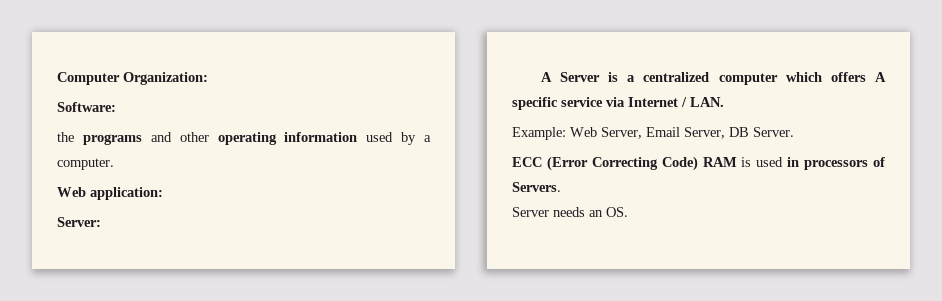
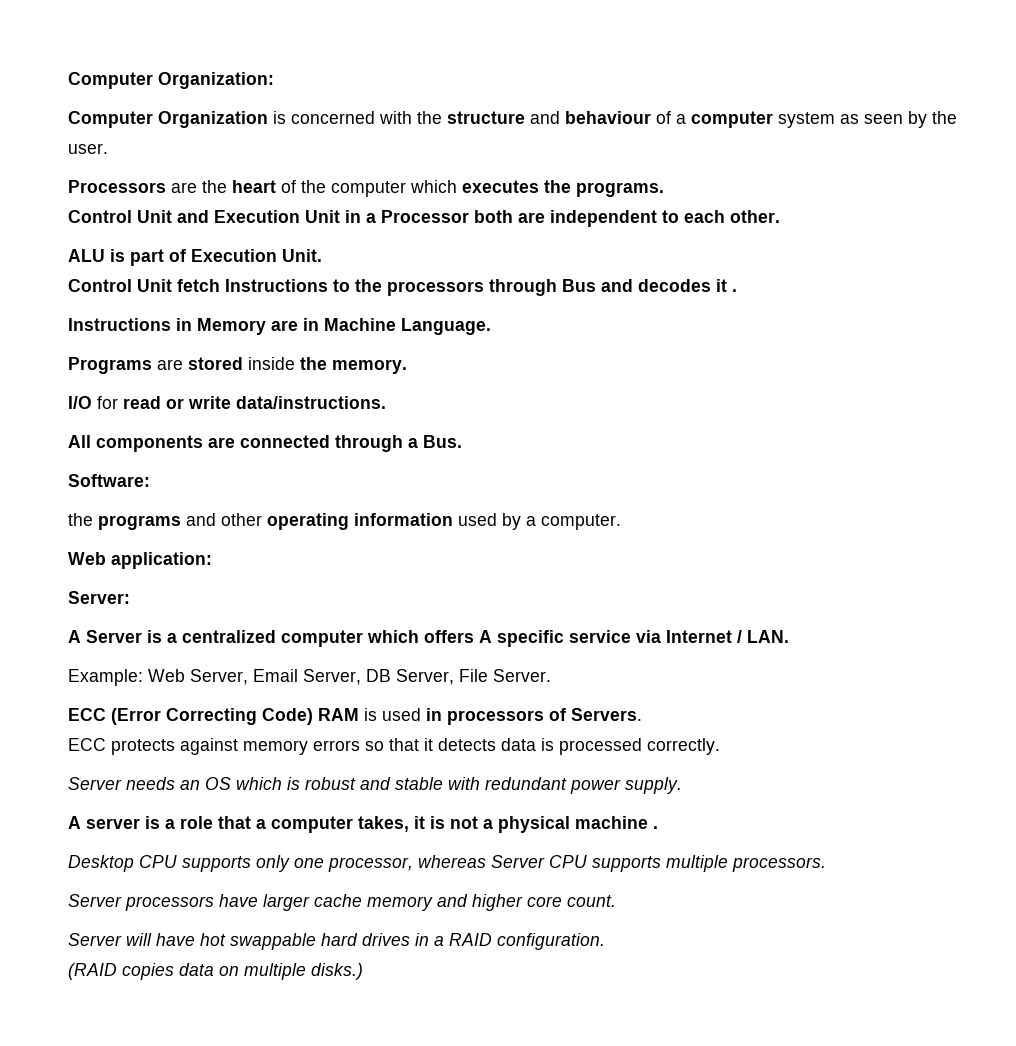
(208, 78) none -> [68,111,957,128] [68,143,108,154] [68,180,664,197] [68,210,780,227] [68,249,322,266] [68,279,737,296] [68,318,491,335] [68,357,407,374] [68,396,386,409] [68,435,462,452] // Computer Organization is concerned with the structure and behaviour of a computer system as seen by the user. // Processors are the heart of the computer which executes the programs. // Control Unit and Execution Unit in a Processor both are independent to each other. // ALU is part of Execution Unit. // Control Unit fetch Instructions to the processors through Bus and decodes it . // Instructions in Memory are in Machine Language. // Programs are stored inside the memory. // I/O for read or write data/instructions. // All components are connected through a Bus.
(749, 132) none -> [396,669,488,685] Server, File
[512,207,628,217] Server needs an OS. -> [68,738,720,755] [68,777,682,794] [68,816,658,833] [68,855,826,872] [68,894,616,911] [68,933,605,950] [68,963,363,980] ECC protects against memory errors so that it detects data is processed correctly. // Server needs an OS which is robust and stable with redundant power supply. // A server is a role that a computer takes, it is not a physical machine . // Desktop CPU supports only one processor, whereas Server CPU supports multiple processors. // Server processors have larger cache memory and higher core count. // Server will have hot swappable hard drives in a RAID configuration. // (RAID copies data on multiple disks.)

